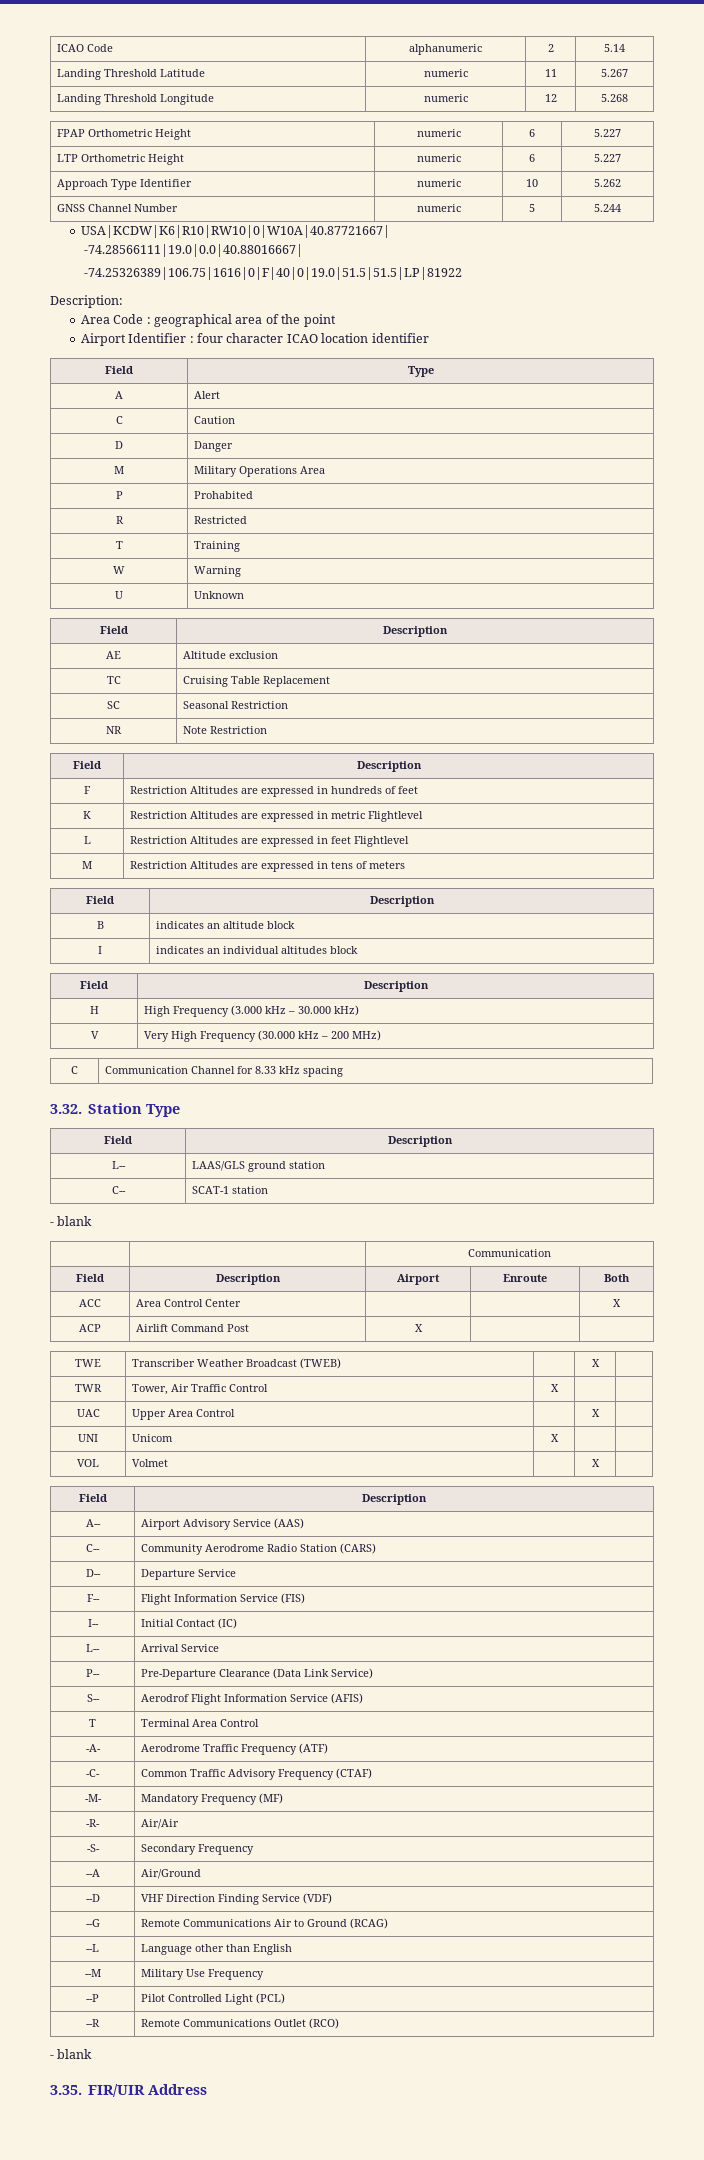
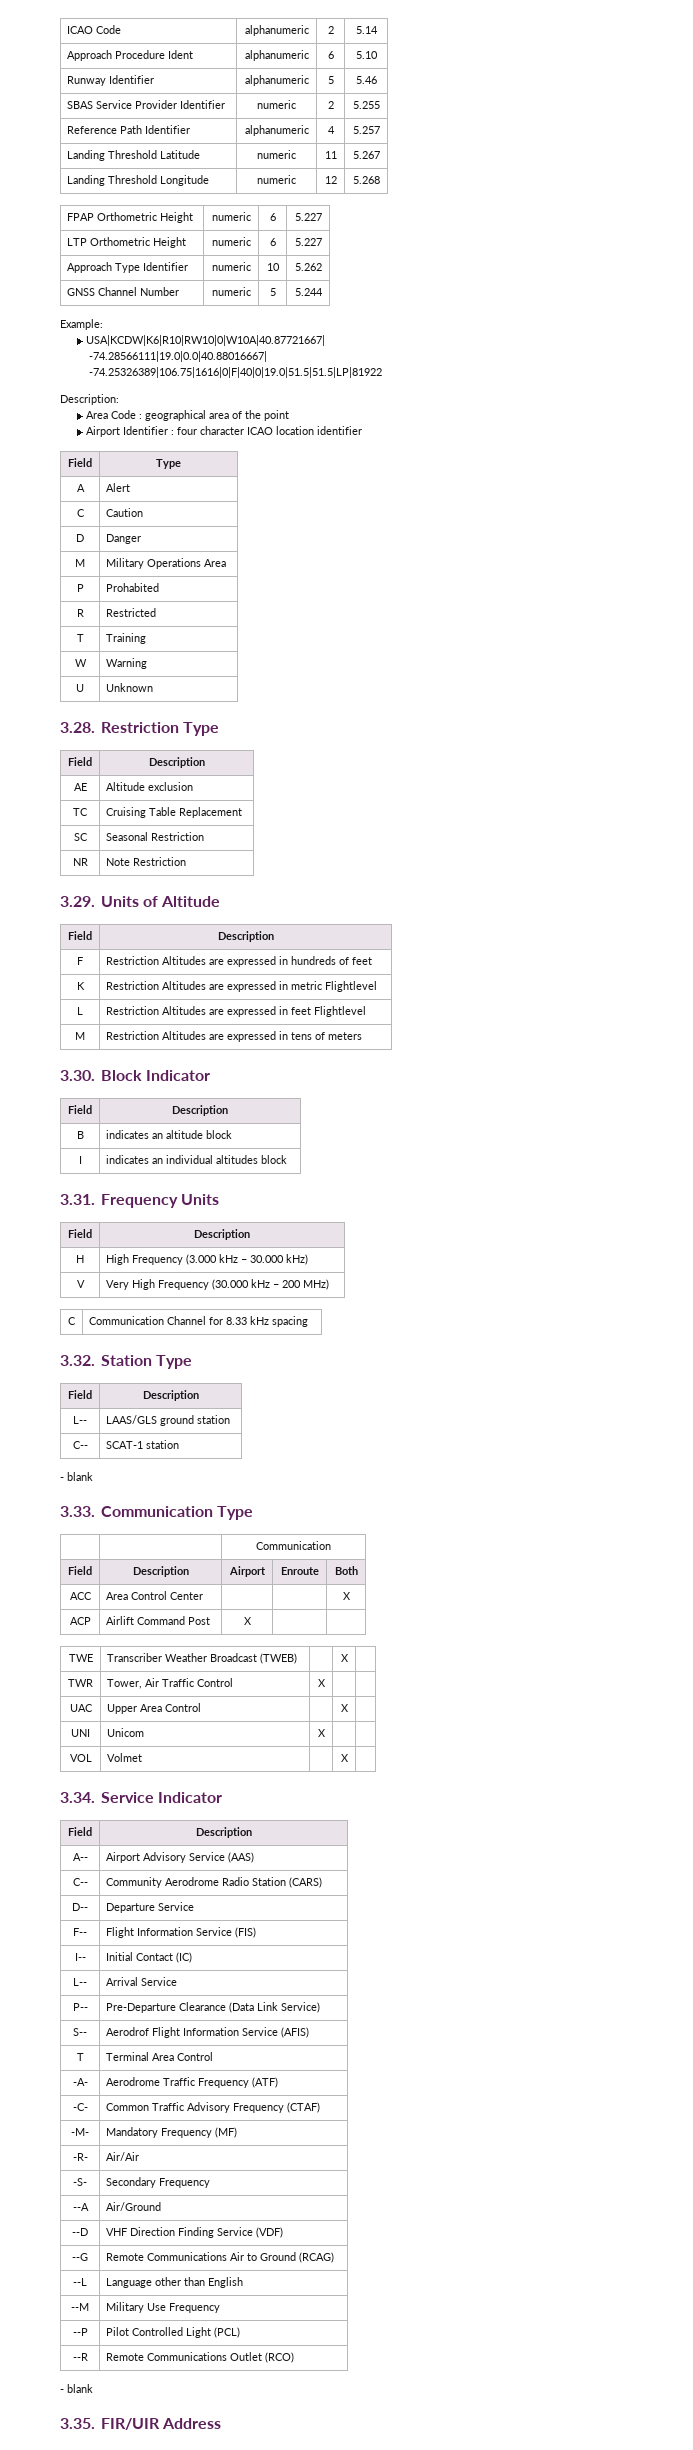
(625, 48) none -> [67,50,194,61] [244,50,309,61] [327,51,334,59] [355,51,378,59] [67,75,155,86] [244,75,309,86] [327,76,334,84] [355,76,377,84] [67,100,226,109] [257,100,296,109] [327,101,334,109] [352,101,380,109] [67,125,191,134] [244,125,309,136] [327,126,335,134] [352,126,380,134] // Approach Procedure Ident | alphanumeric | 6 | 5.10 // Runway Identifier | alphanumeric | 5 | 5.46 // SBAS Service Provider Identifier | numeric | 2 | 5.255 // Reference Path Identifier | alphanumeric | 4 | 5.257
(621, 208) none -> [60,319,103,330] // Example:
(245, 595) none -> [60,722,219,736] // 3.28. Restriction Type
(268, 730) none -> [60,896,220,907] // 3.29. Units of Altitude
(406, 865) none -> [60,1070,210,1081] // 3.30. Block Indicator
(359, 950) none -> [60,1194,219,1208] // 3.31. Frequency Units
(93, 1221) none -> [60,1506,253,1520] // 3.33. Communication Type
(600, 1463) none -> [60,1792,222,1803] // 3.34. Service Indicator

